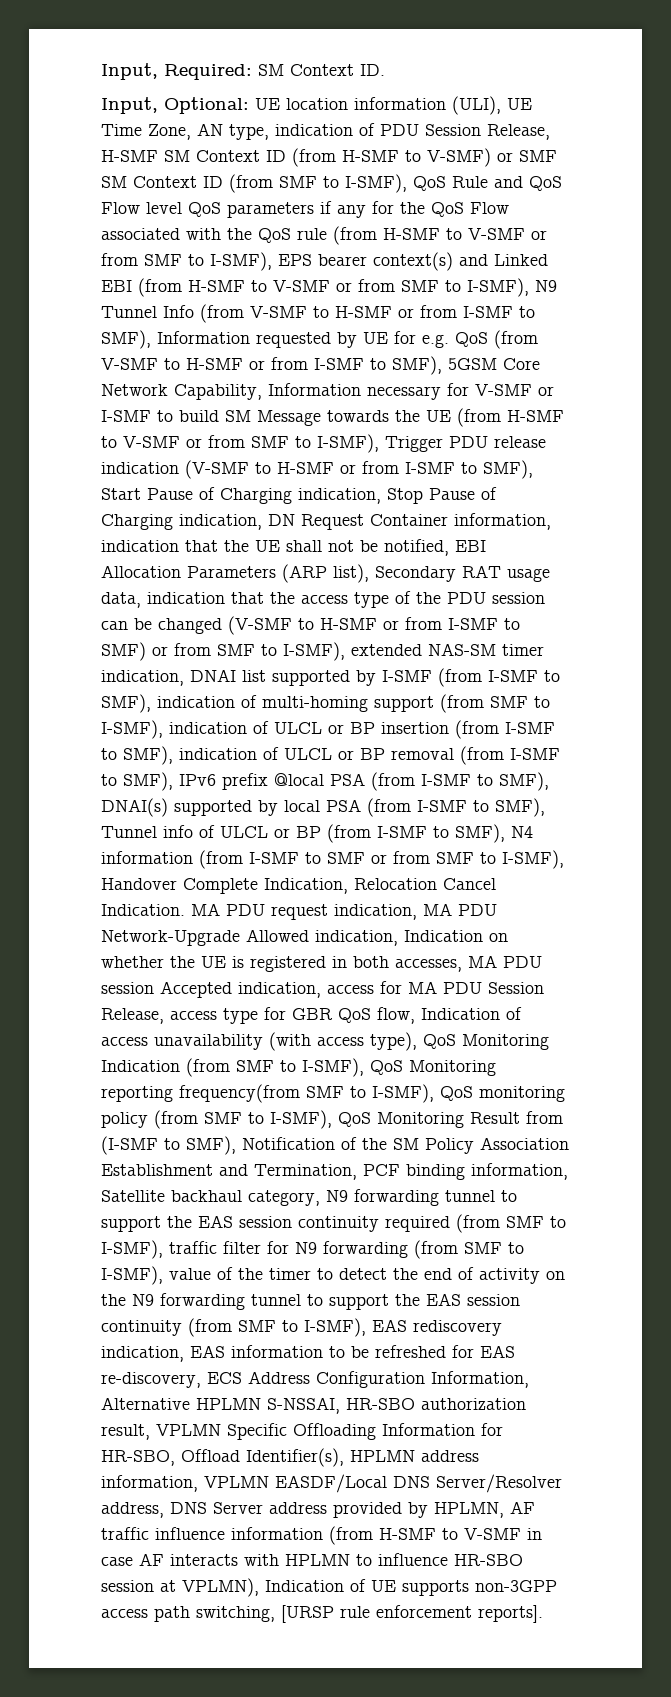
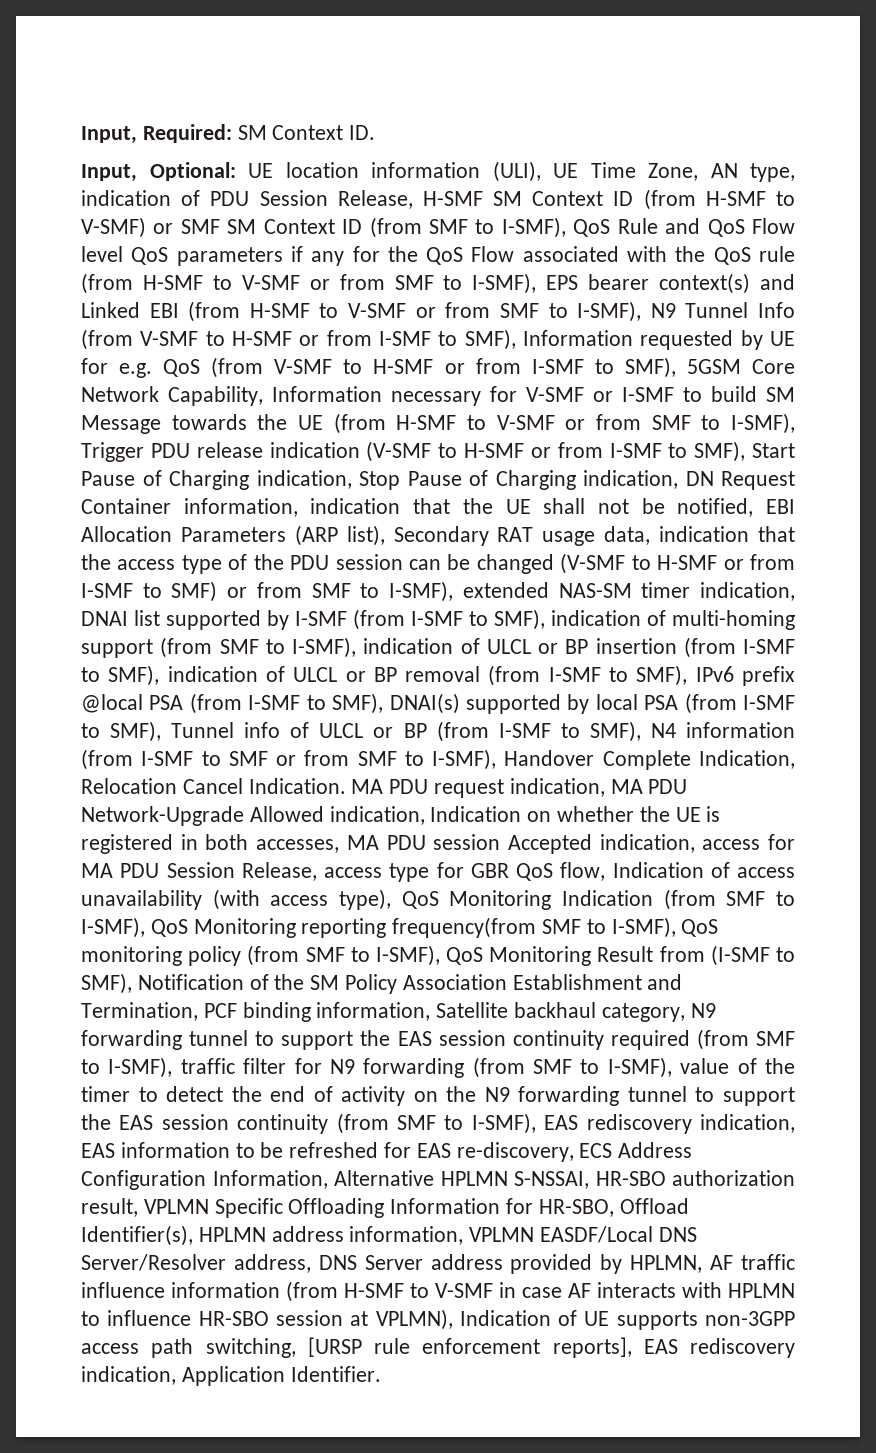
[478,1605,543,1623] reports]. -> [552,1337,795,1358] [81,1366,381,1386] reports], EAS rediscovery indication, Application Identifier.

